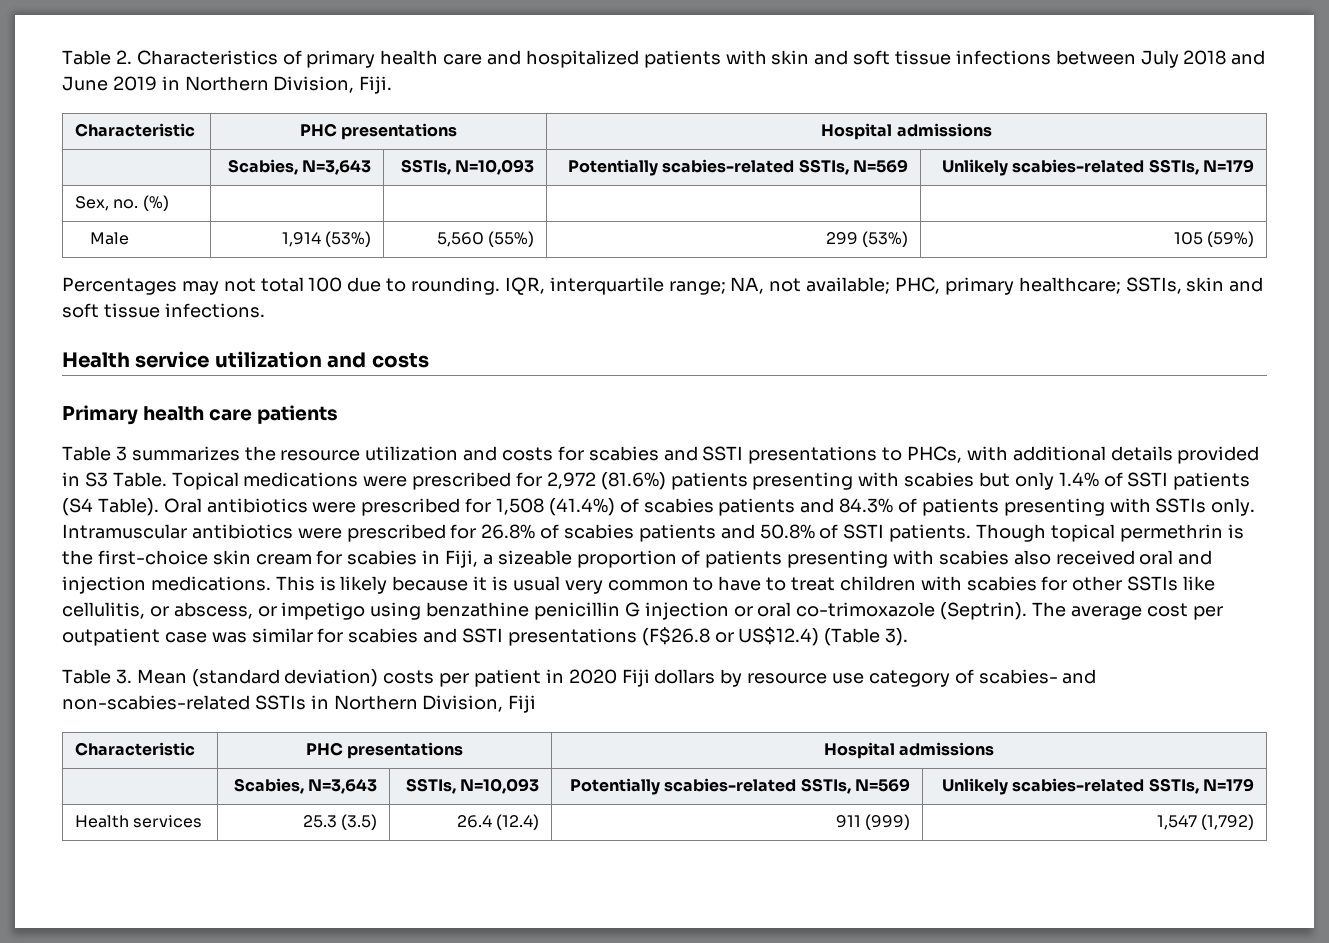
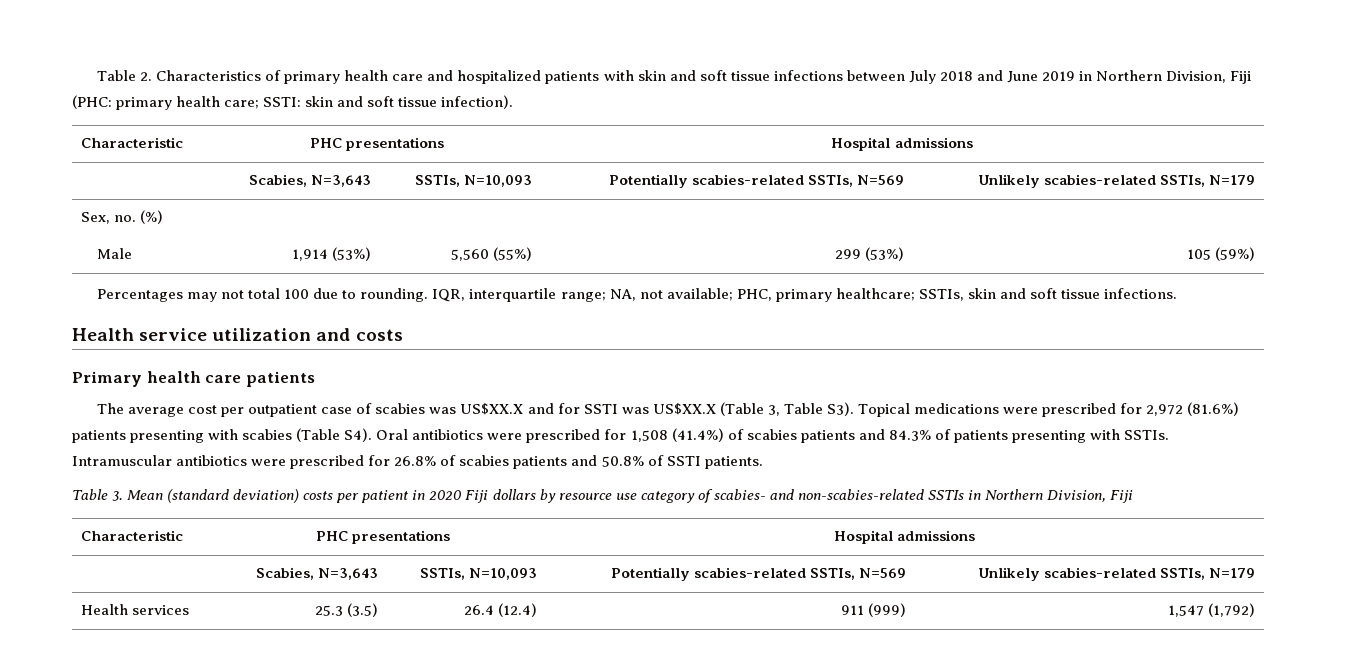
[359,76,393,94] Fiji. -> [1230,71,1252,84] [72,95,514,110] Fiji (PHC: primary health care; SSTI: skin and soft tissue infection).
[62,446,1260,464] [62,472,167,487] Table 3 summarizes the resource utilization and costs for scabies and SSTI presentations to PHCs, with additional details provided in S3 Table. -> [97,402,854,417] The average cost per outpatient case of scabies was US$XX.X and for SSTI was US$XX.X (Table 3, Table S3).
[979,472,1251,490] [62,498,159,516] but only 1.4% of SSTI patients (S4 Table). -> [296,428,373,442] (Table S4).
[1155,498,1256,516] SSTIs only. -> [1124,430,1170,440] SSTIs.
[976,524,1244,542] [62,550,1213,568] [62,576,1216,594] [62,602,1223,620] [62,627,909,646] Though topical permethrin is the first-choice skin cream for scabies in Fiji, a sizeable proportion of patients presenting with scabies also received oral and injection medications. This is likely because it is usual very common to have to treat children with scabies for other SSTIs like cellulitis, or abscess, or impetigo using benzathine penicillin G injection or oral co-trimoxazole (Septrin). The average cost per outpatient case was similar for scabies and SSTI presentations (F$26.8 or US$12.4) (Table 3). -> (763, 462) none

